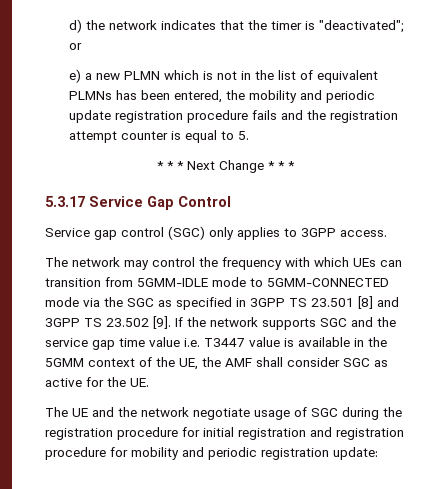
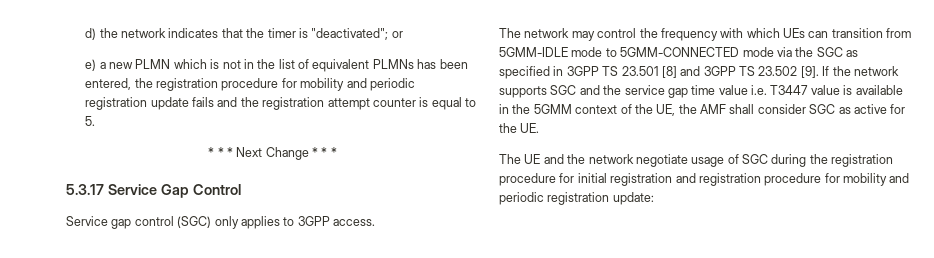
[249,90,376,103] [69,110,249,123] mobility and periodic update registration procedure -> [156,78,415,91] [85,97,189,110] registration procedure for mobility and periodic registration update

